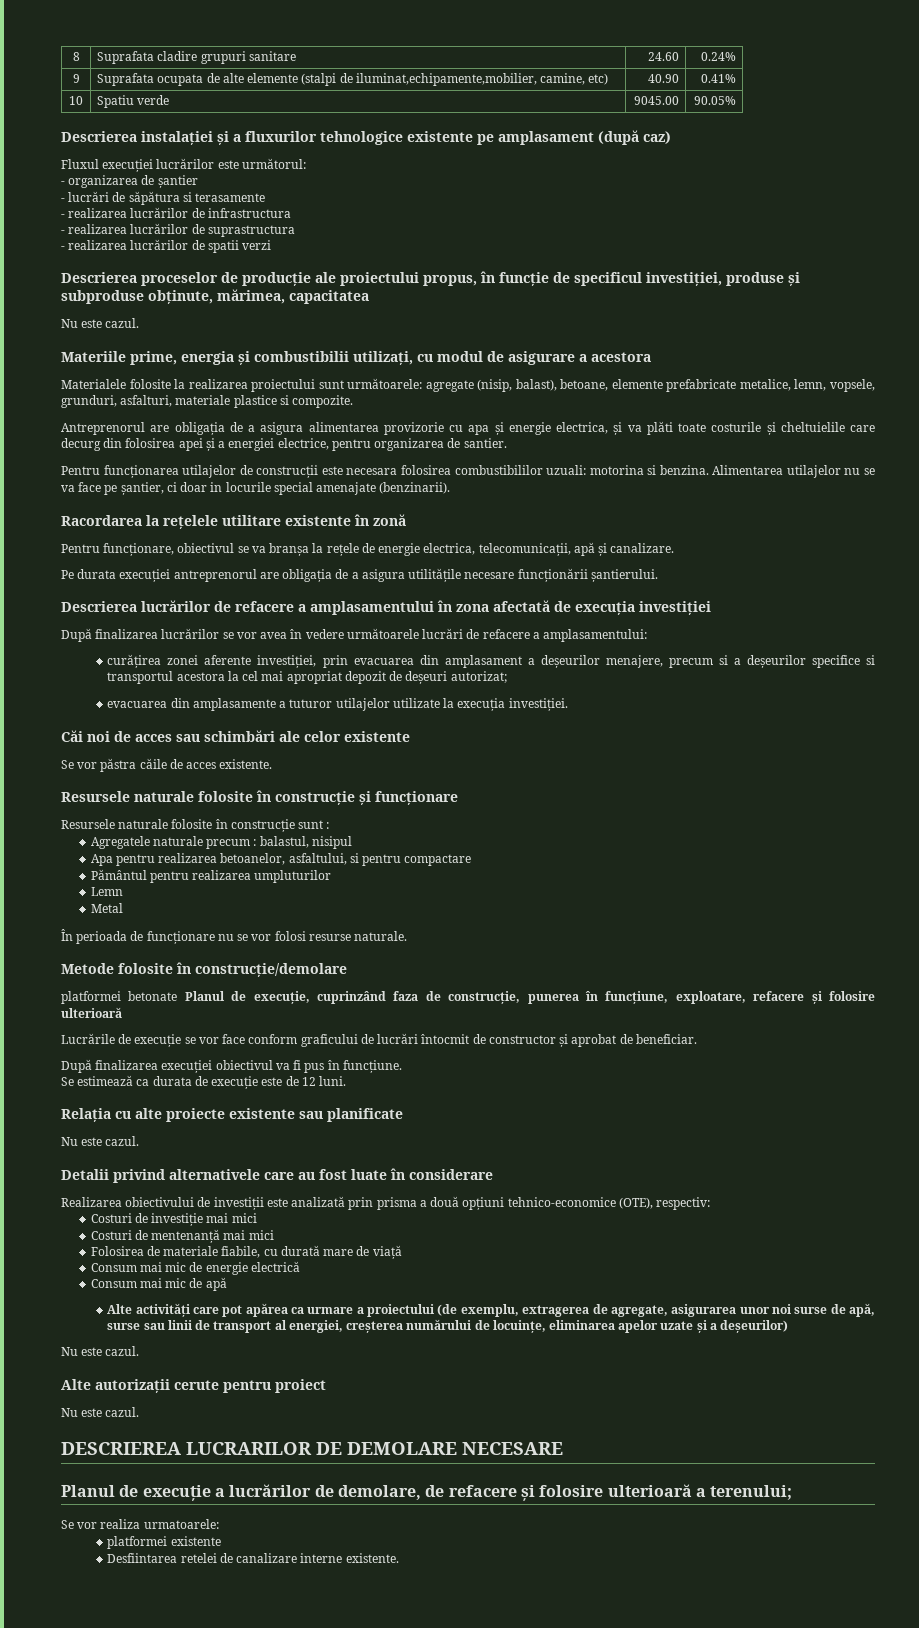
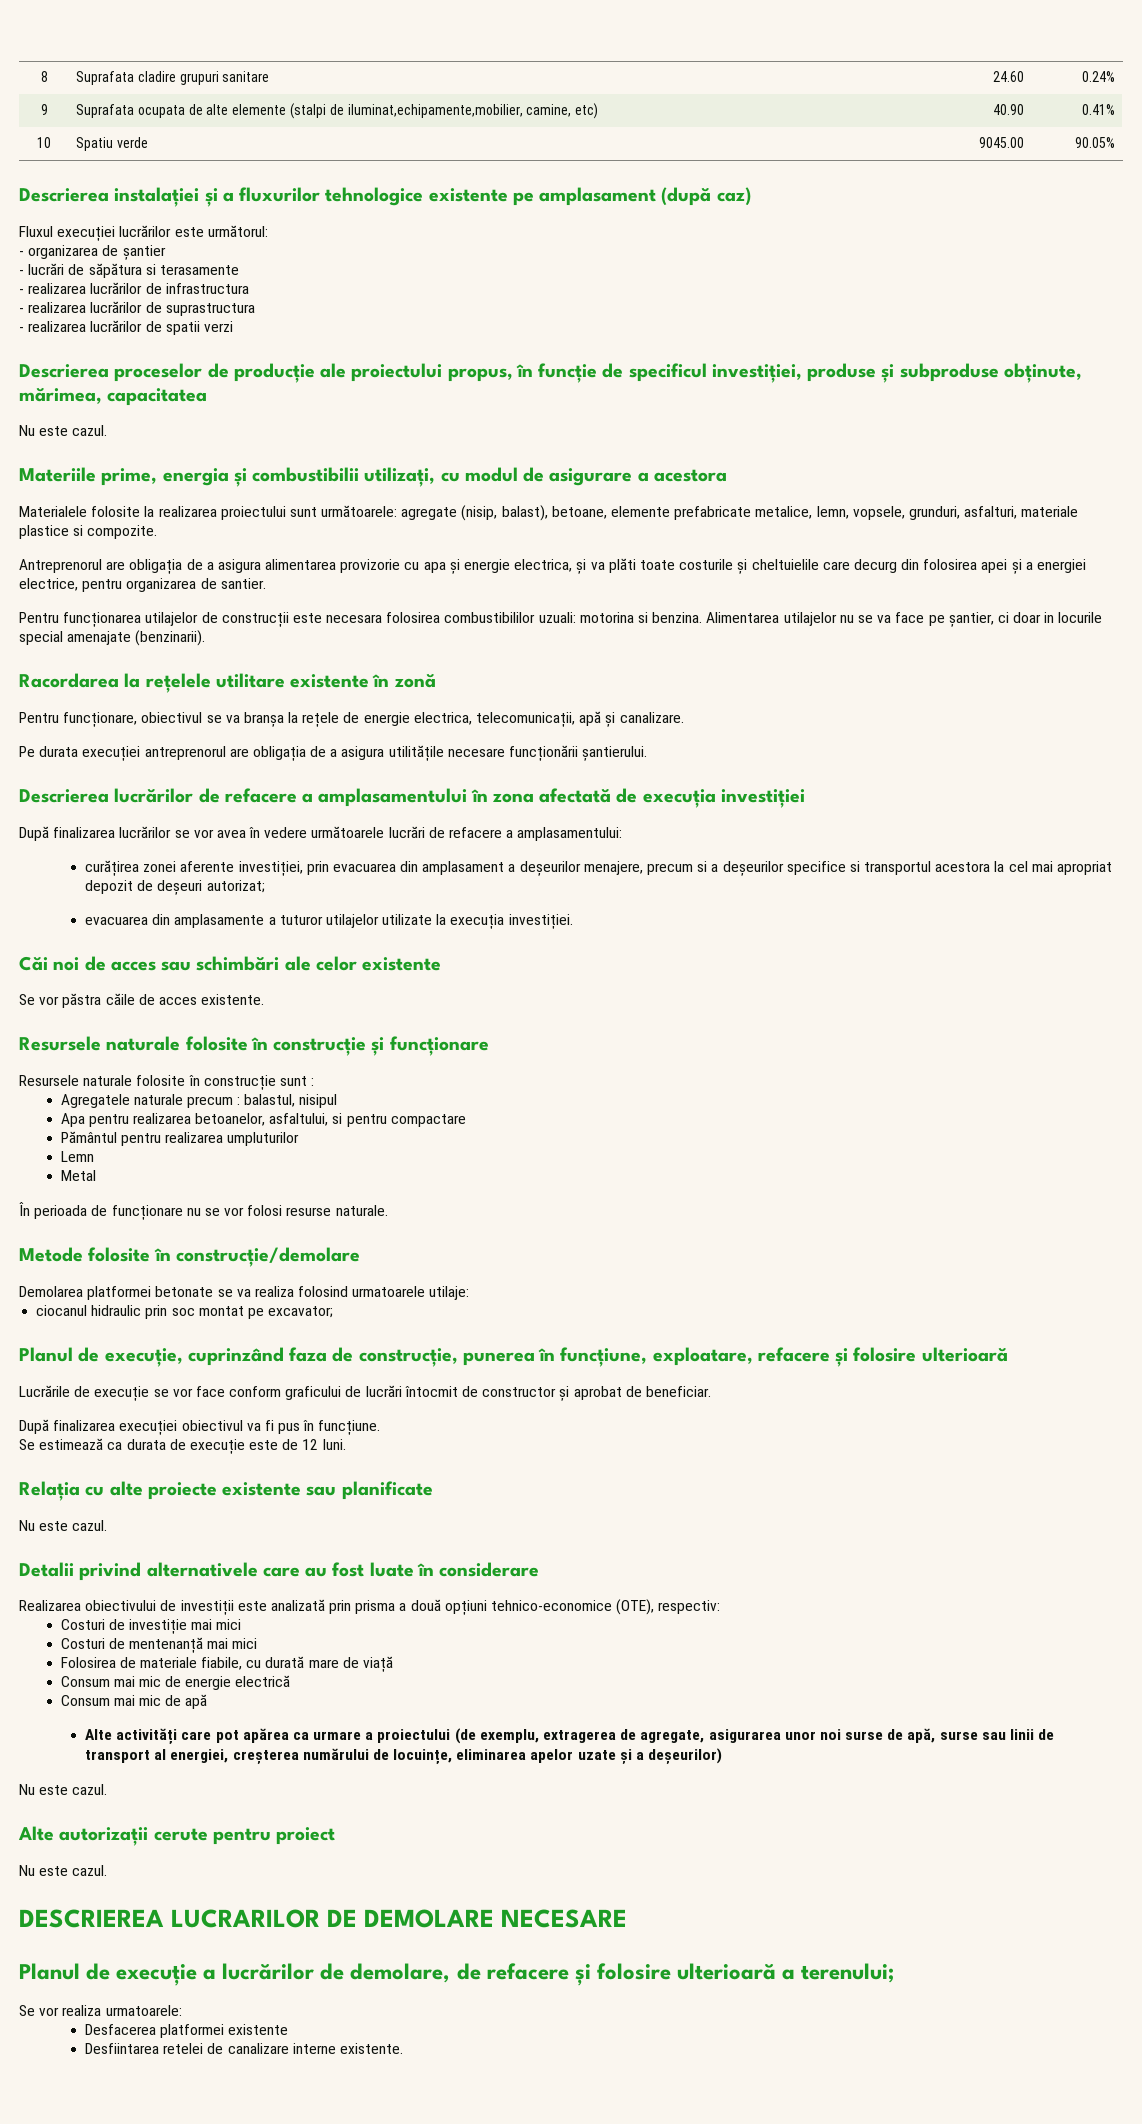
(347, 970) none -> [19,1286,83,1297] Demolarea
(178, 996) none -> [217,1286,470,1300] [36,1305,334,1319] se va realiza folosind urmatoarele utilaje: // ciocanul hidraulic prin soc montat pe excavator; //
(219, 1524) none -> [84,2024,156,2035] Desfacerea

